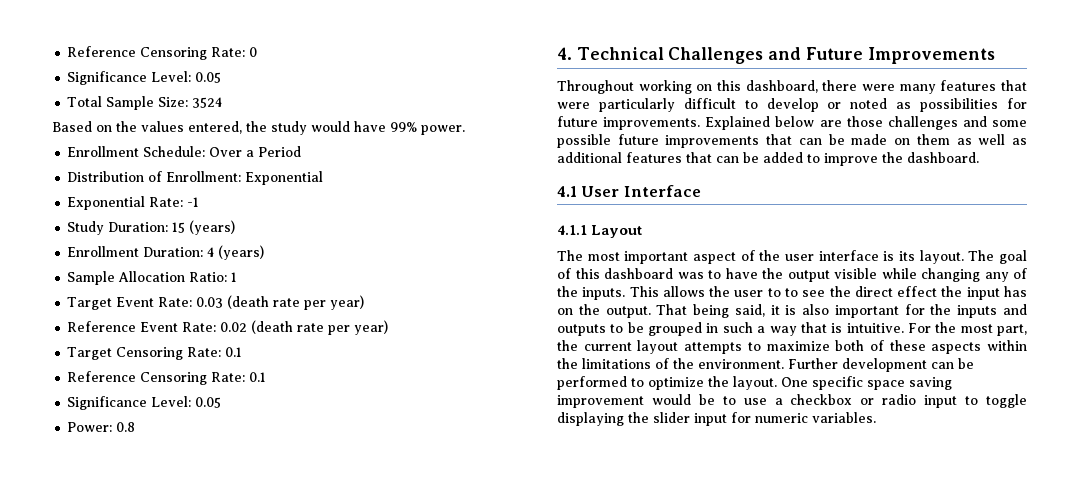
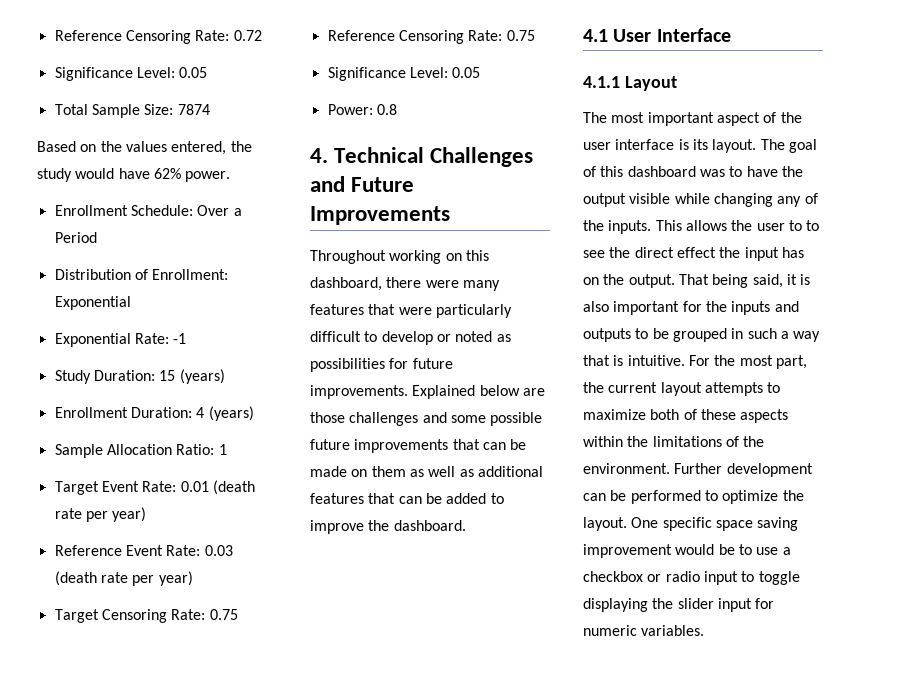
[67,46,258,60] Reference Censoring Rate: 0 -> [54,30,262,44] Reference Censoring Rate: 0.72
[192,97,223,108] 3524 -> [177,104,210,115] 7874
[390,122,417,132] 99% -> [153,168,181,179] 62%
[196,297,224,308] 0.03 -> [180,481,209,492] 0.01
[220,322,248,332] 0.02 -> [204,545,233,556] 0.03
[225,347,243,357] [67,371,267,385] 0.1 // Reference Censoring Rate: 0.1 -> [209,609,238,620] [327,30,535,44] 0.75 // Reference Censoring Rate: 0.75

